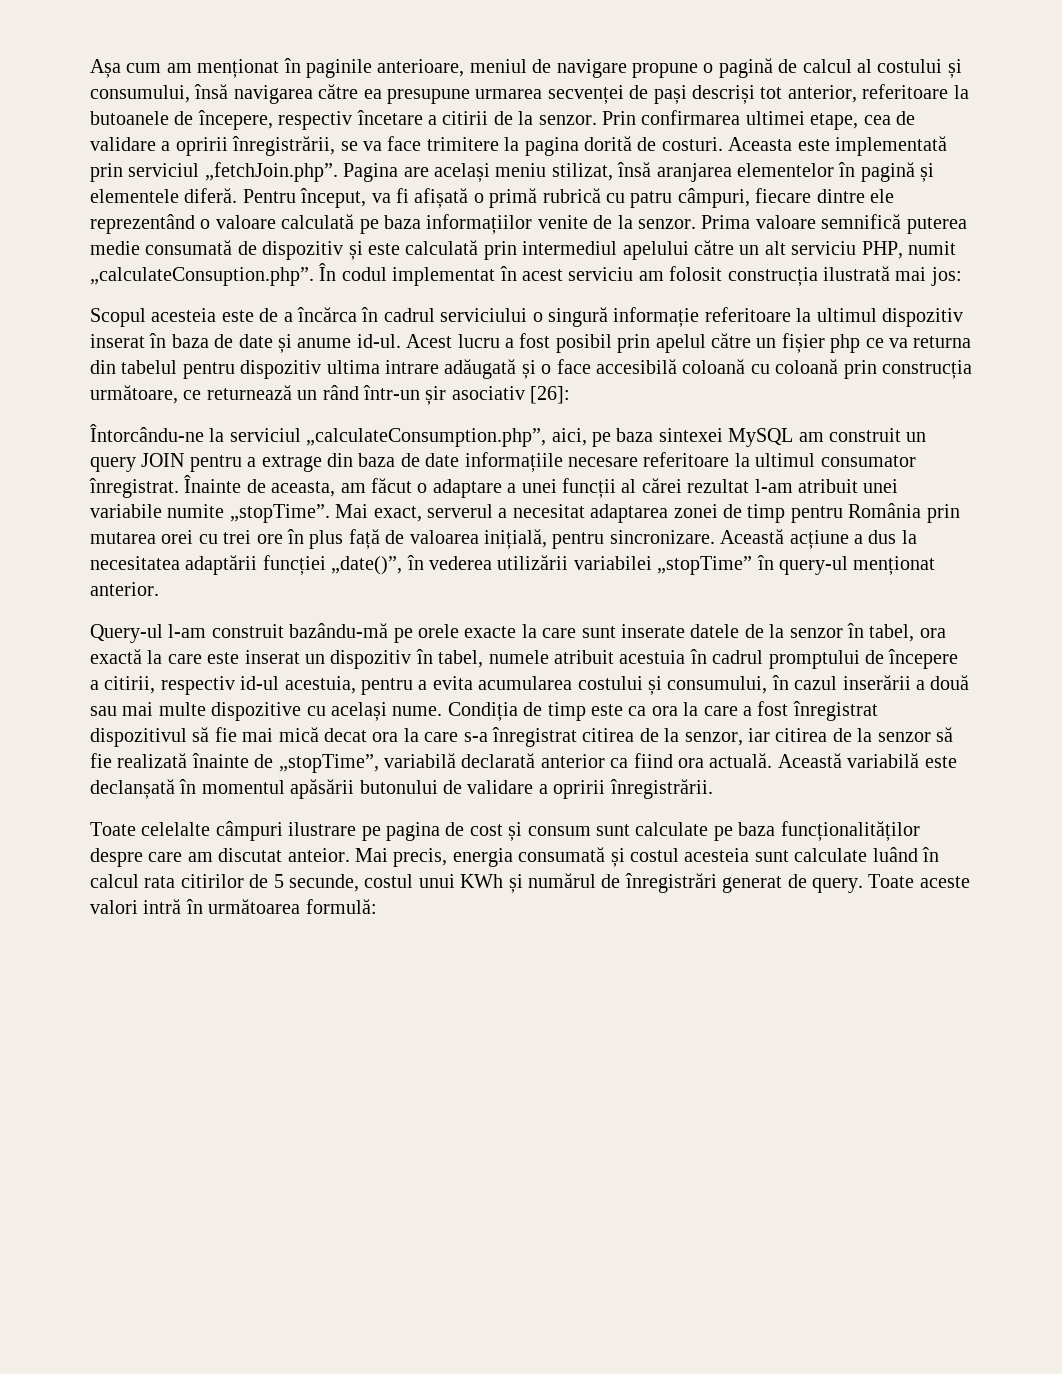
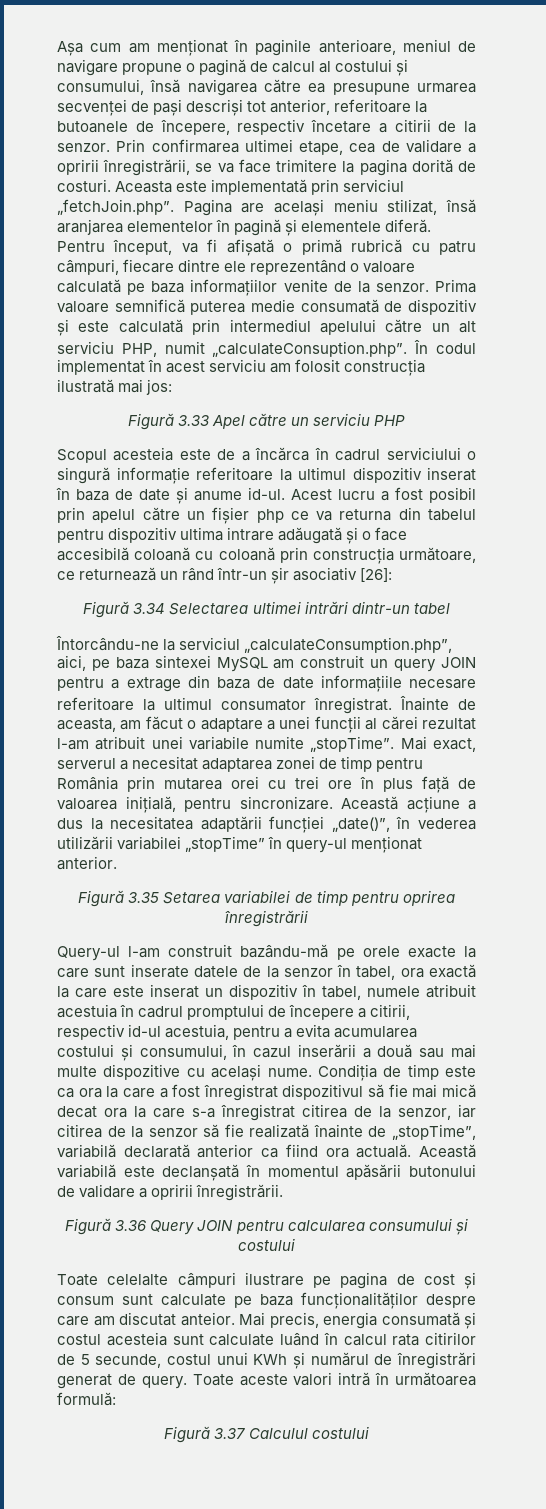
(962, 276) none -> [127,413,406,430] // Figură 3.33 Apel către un serviciu PHP
(571, 395) none -> [83,601,450,618] // Figură 3.34 Selectarea ultimei intrări dintr-un tabel
(159, 589) none -> [78,890,455,907] [225,910,308,927] // Figură 3.35 Setarea variabilei de timp pentru oprirea înregistrării
(713, 789) none -> [65,1218,468,1235] [238,1238,295,1251] // Figură 3.36 Query JOIN pentru calcularea consumului și costului
(377, 906) none -> [163,1426,370,1443] // Figură 3.37 Calculul costului

